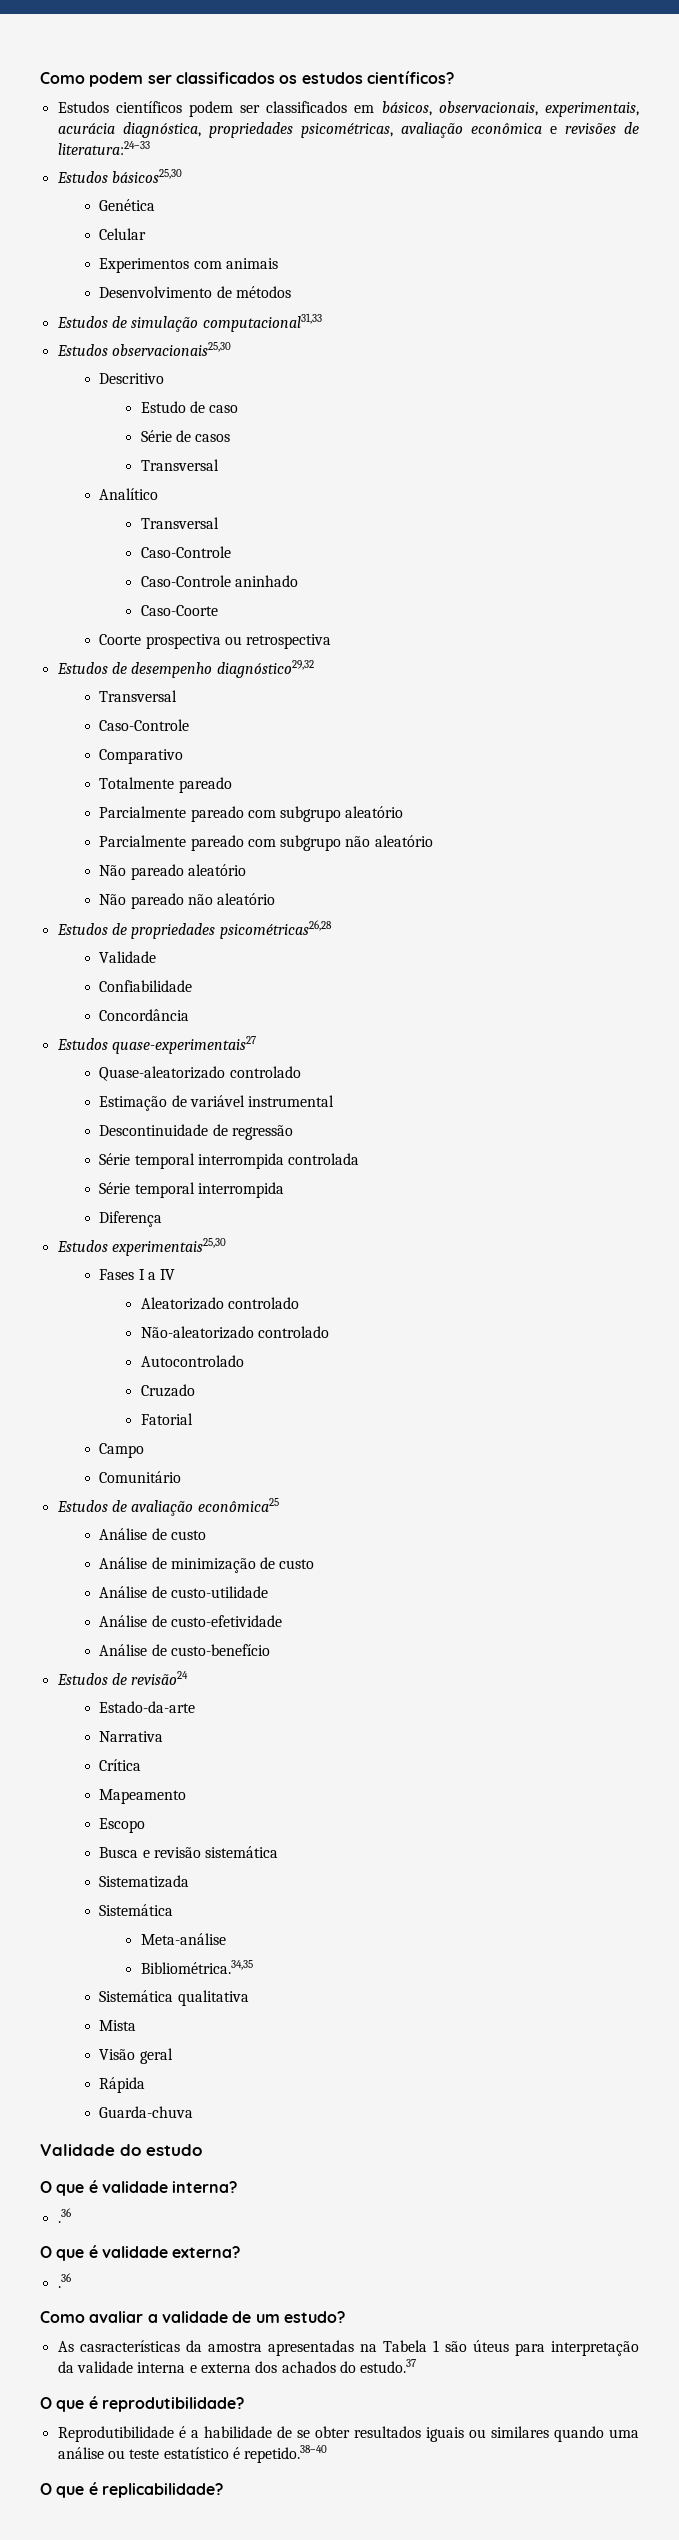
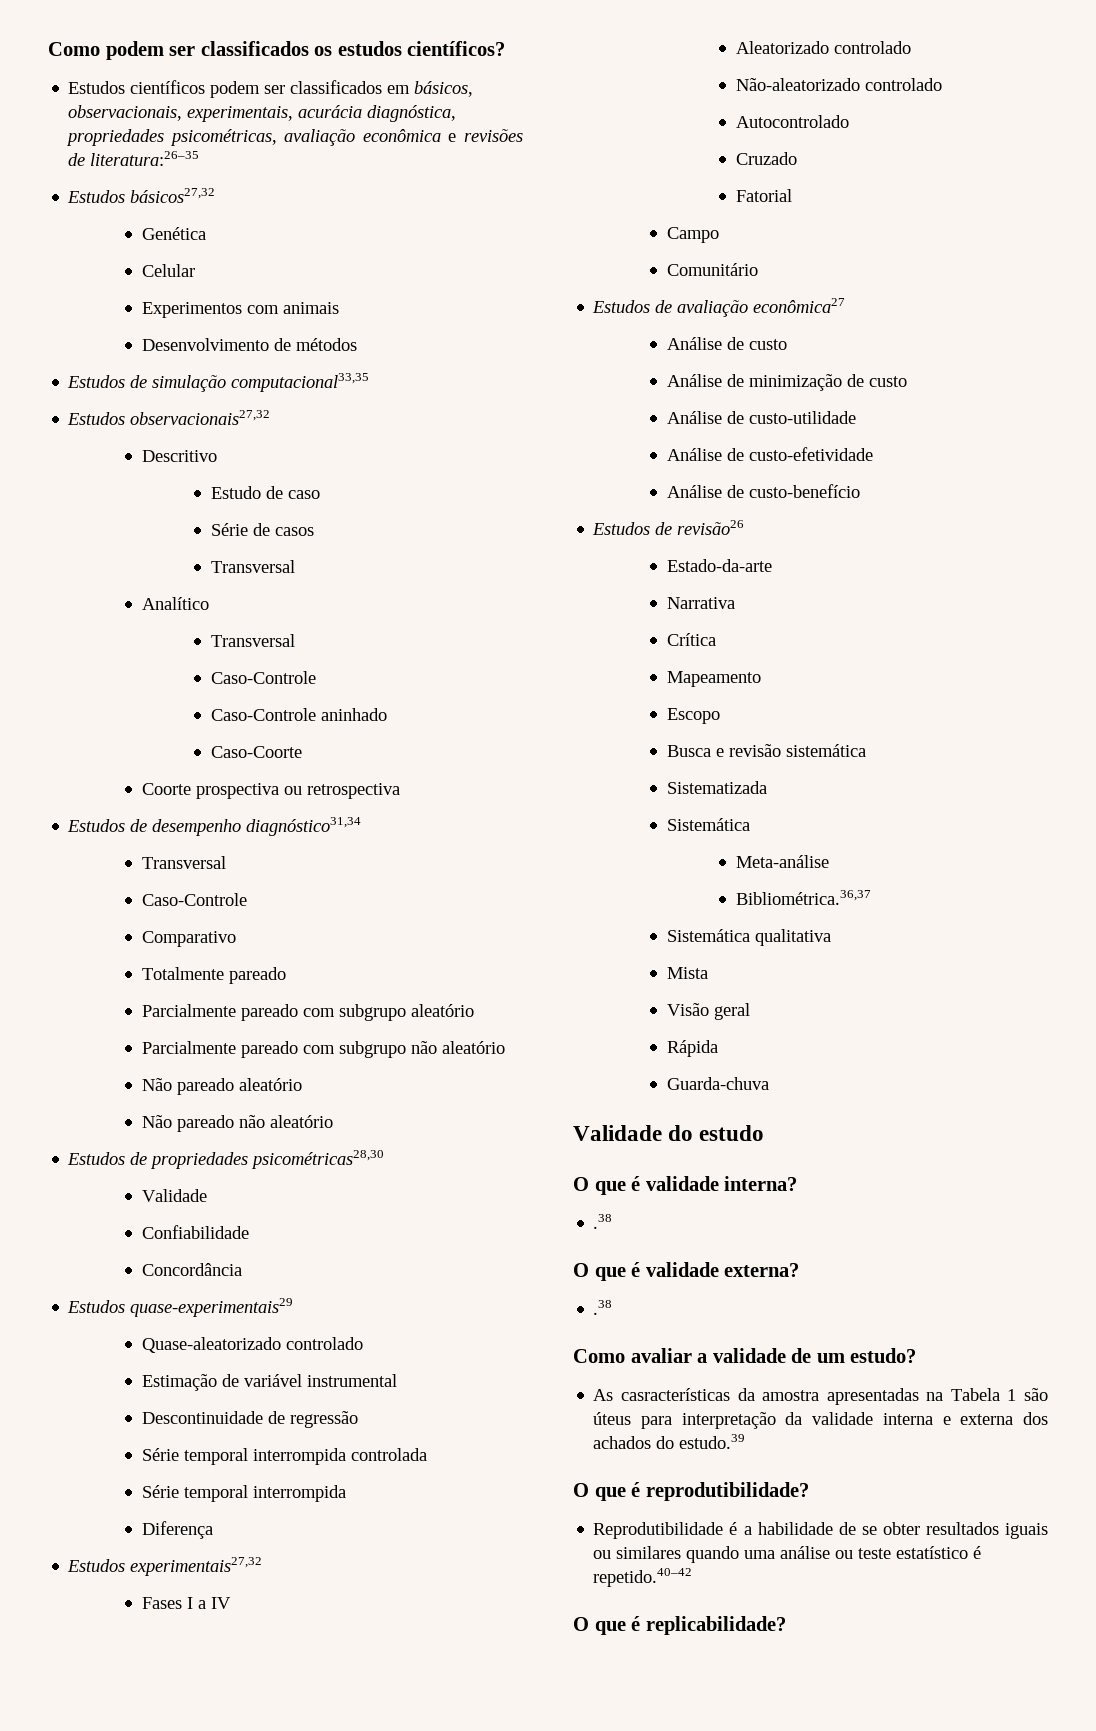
[57,141,150,155] [56,169,182,183] literatura:24–33 // Estudos básicos25,30 -> [90,151,200,166] [67,188,216,203] literatura:26–35 // Estudos básicos27,32
[202,313,322,332] [56,342,231,356] computacional31,33 // Estudos observacionais25,30 -> [231,373,370,392] [67,410,271,425] computacional33,35 // Estudos observacionais27,32
[216,660,314,678] diagnóstico29,32 -> [246,817,362,836] diagnóstico31,34
[219,920,332,939] psicométricas26,28 -> [251,1150,385,1169] psicométricas28,30
[111,1036,256,1054] quase-experimentais27 -> [130,1298,294,1317] quase-experimentais29
[111,1238,226,1256] experimentais25,30 -> [130,1557,263,1576] experimentais27,32
[197,1498,279,1512] econômica25 -> [753,298,846,313] econômica27
[131,1671,189,1685] revisão24 -> [677,520,745,535] revisão26
[140,1960,253,1974] Bibliométrica.34,35 -> [735,890,871,905] Bibliométrica.36,37
[57,2208,71,2223] .36 -> [593,1214,613,1229] .38
[57,2273,71,2288] .36 -> [593,1300,613,1315] .38
[360,2359,417,2373] estudo.37 -> [679,1434,746,1449] estudo.39
[244,2445,328,2463] repetido.38–40 -> [593,1568,693,1587] repetido.40–42

